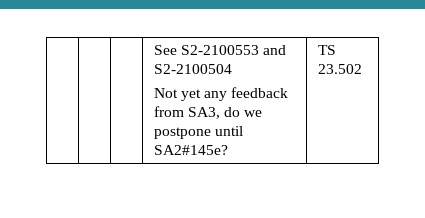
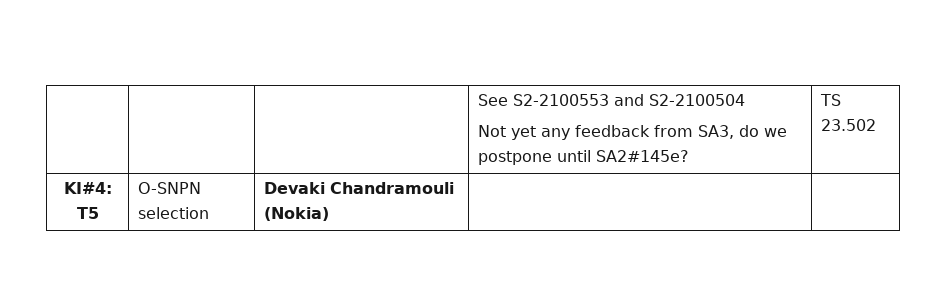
(362, 69) none -> [63,182,112,194] [76,207,99,219] [137,182,201,194] [137,207,209,219] [263,182,454,194] [263,207,329,221] // KI#4: T5 | O-SNPN selection | Devaki Chandramouli (Nokia) | |

